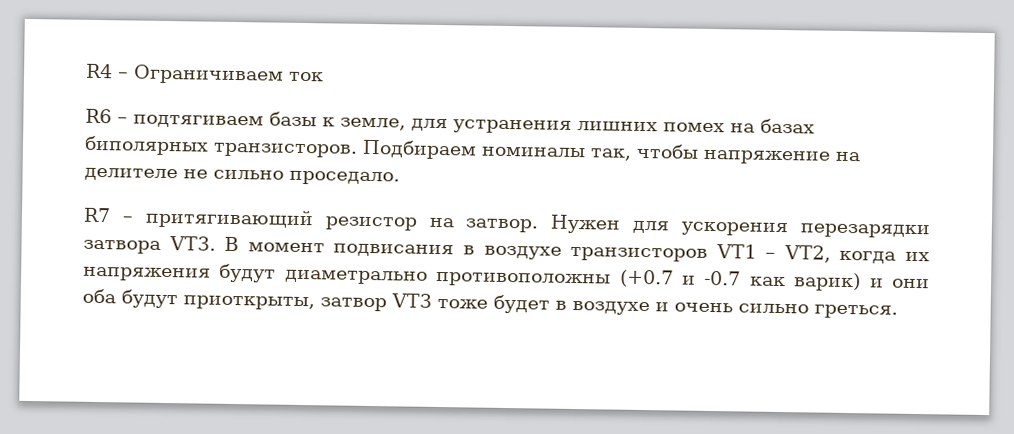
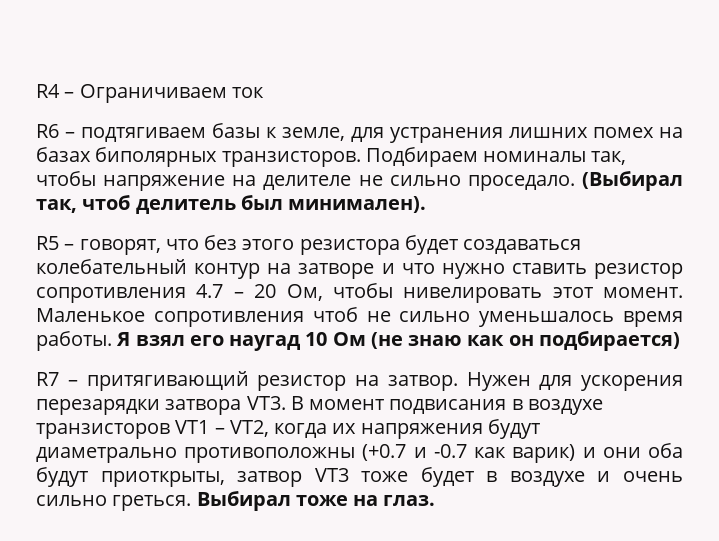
(400, 178) none -> [582,171,683,191] [36,195,427,214] [36,235,582,255] [36,259,683,279] [36,283,683,303] [36,307,684,327] [36,331,680,351] (Выбирал так, чтоб делитель был минимален). // R5 – говорят, что без этого резистора будет создаваться колебательный контур на затворе и что нужно ставить резистор сопротивления 4.7 – 20 Ом, чтобы нивелировать этот момент. Маленькое сопротивления чтоб не сильно уменьшалось время работы. Я взял его наугад 10 Ом (не знаю как он подбирается)
(898, 311) none -> [196,491,436,511] Выбирал тоже на глаз.

